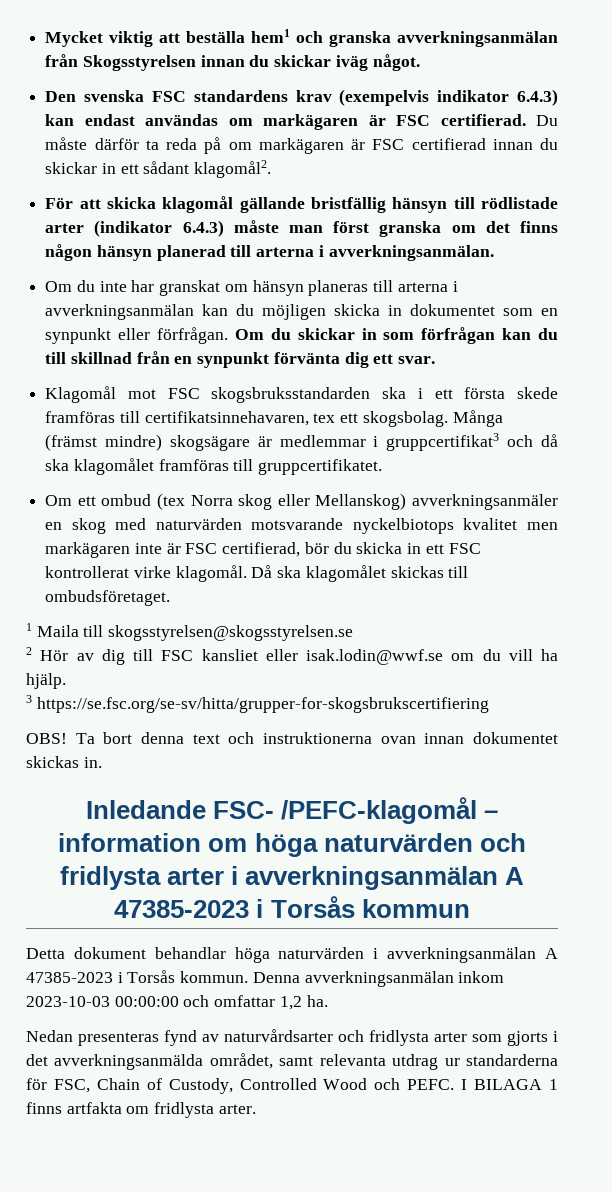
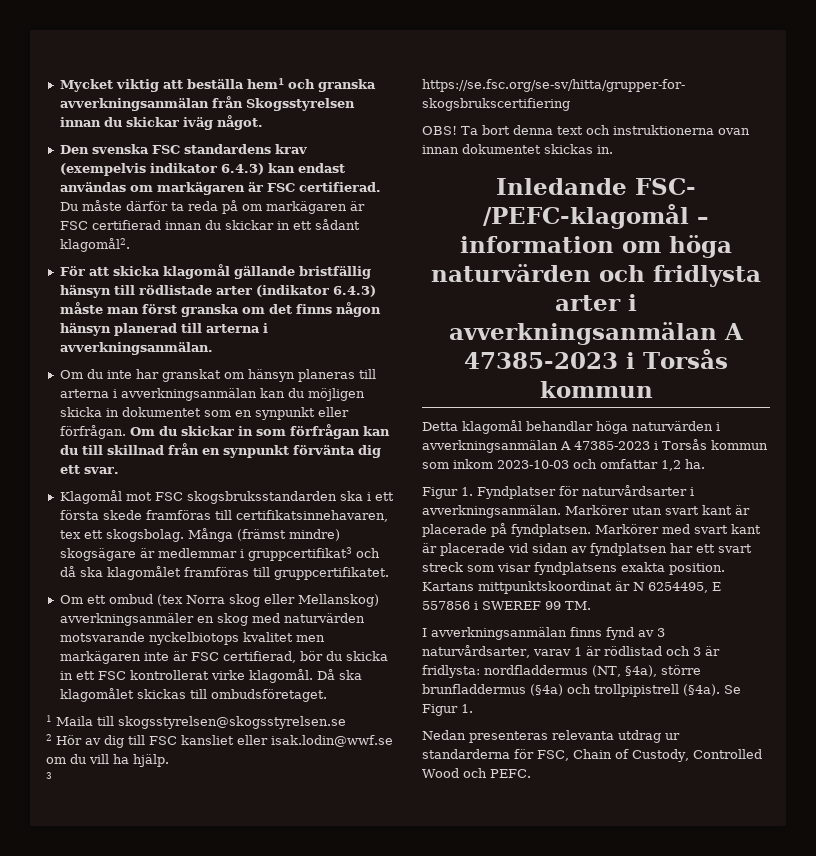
[73,947,146,959] dokument -> [462,420,522,434] klagomål
[180,971,454,987] kommun. Denna avverkningsanmälan -> [711,440,768,450] [422,462,449,469] kommun som
[114,996,179,1007] 00:00:00 -> (569, 464) none
[26,1029,558,1046] [26,1053,314,1070] Nedan presenteras fynd av naturvårdsarter och fridlysta arter som gjorts i det avverkningsanmälda området, samt -> [422,485,694,499] [422,505,750,518] [422,523,761,537] [422,543,752,556] [422,562,725,575] [422,581,721,594] [422,601,591,610] [422,627,665,640] [422,645,720,658] [422,665,701,678] [422,684,741,697] [422,704,473,716] [422,730,548,743] Figur 1. Fyndplatser för naturvårdsarter i avverkningsanmälan. Markörer utan svart kant är placerade på fyndplatsen. Markörer med svart kant är placerade vid sidan av fyndplatsen har ett svart streck som visar fyndplatsens exakta position. Kartans mittpunktskoordinat är N 6254495, E 557856 i SWEREF 99 TM. // I avverkningsanmälan finns fynd av 3 naturvårdsarter, varav 1 är rödlistad och 3 är fridlysta: nordfladdermus (NT, §4a), större brunfladdermus (§4a) och trollpipistrell (§4a). Se Figur 1. // Nedan presenteras
[461,1079,559,1090] [26,1102,256,1118] I BILAGA 1 finns artfakta om fridlysta arter. -> (531, 773) none

